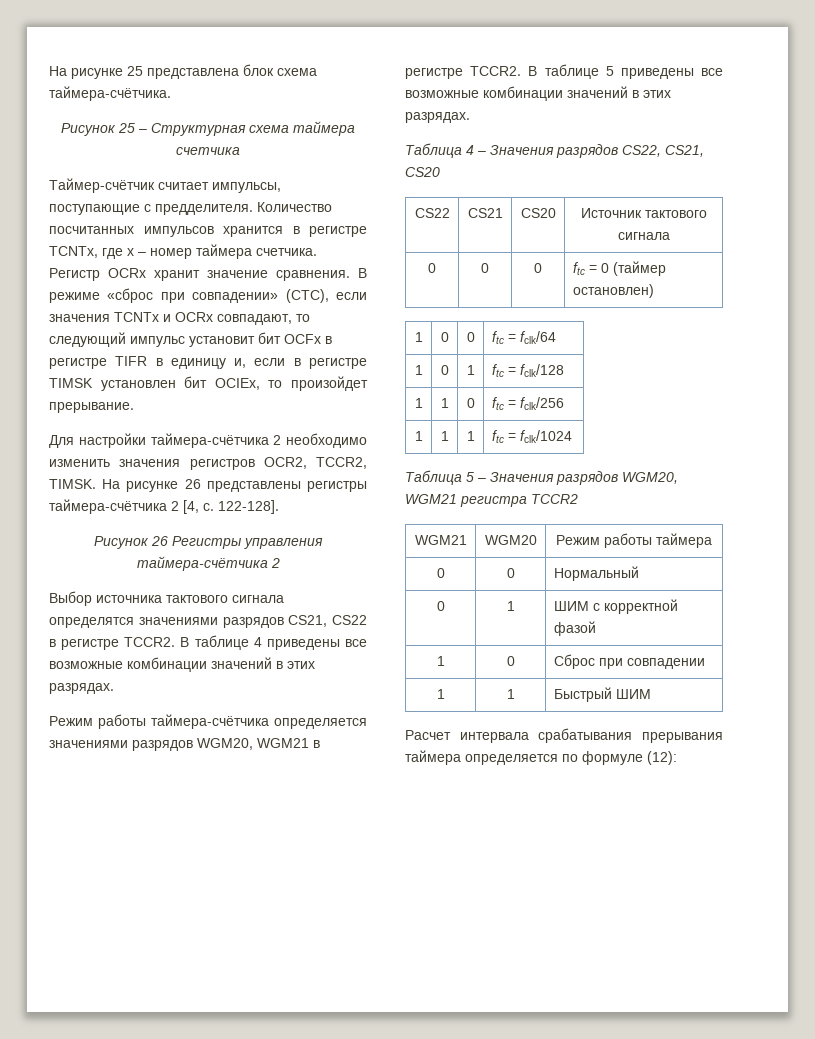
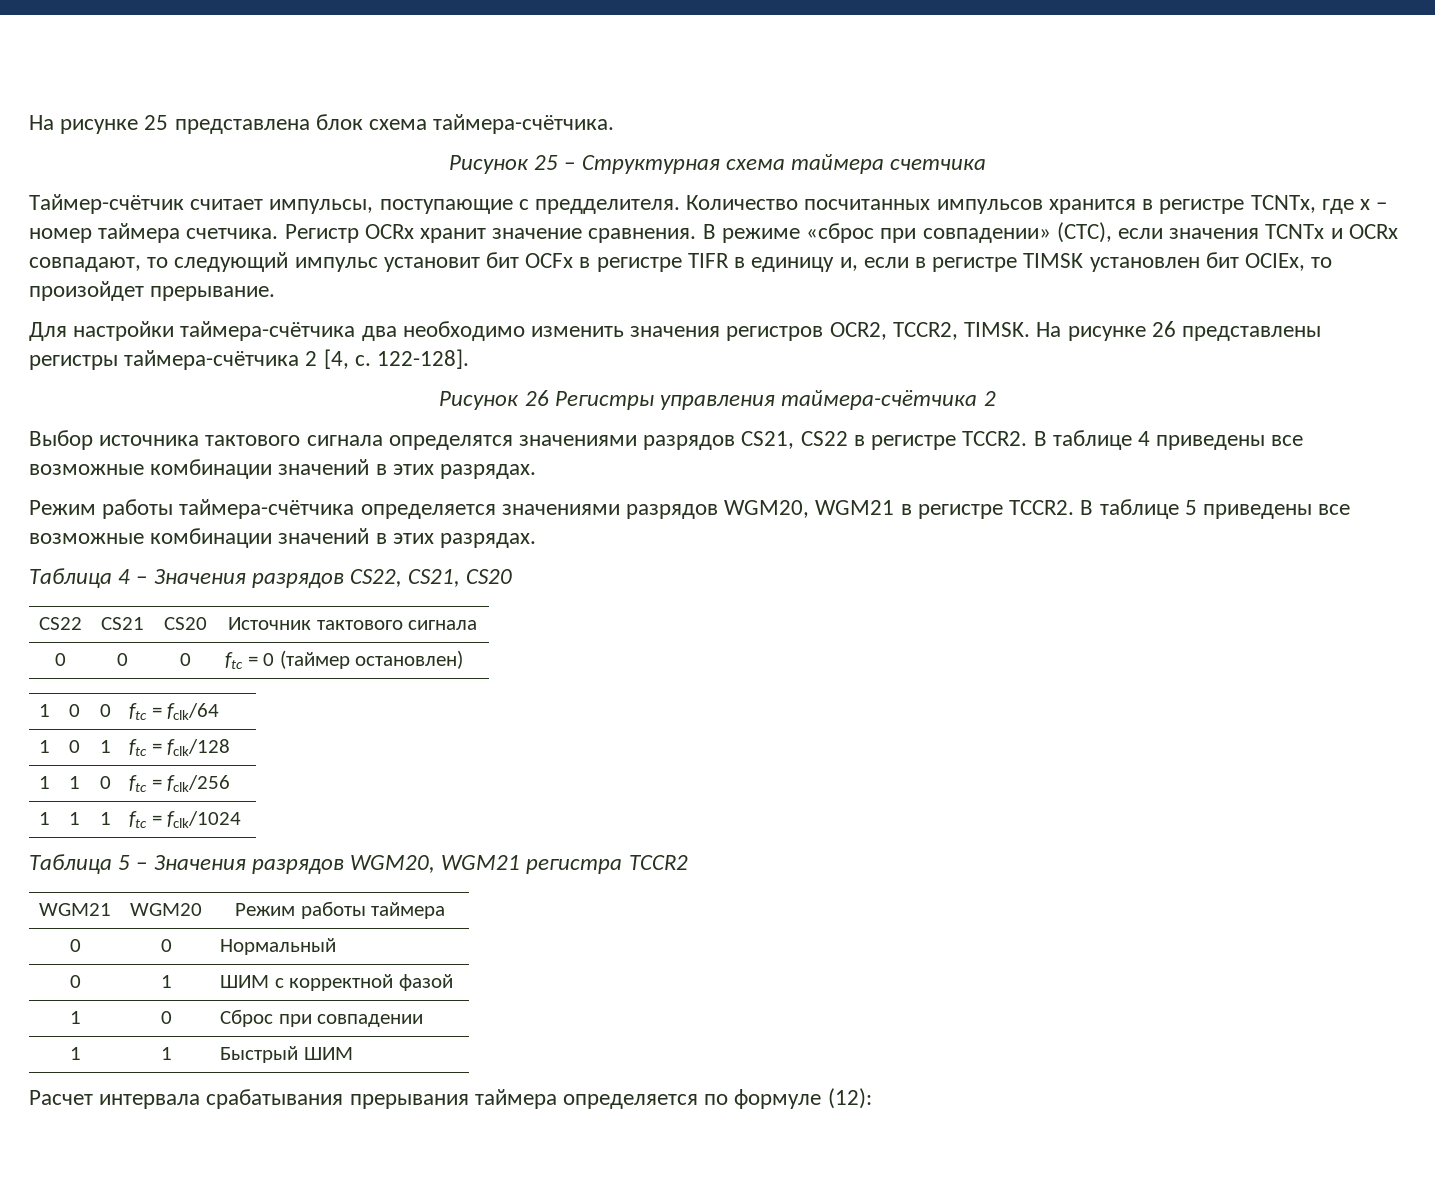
[273,435,282,445] 2 -> [361,326,397,341] два

